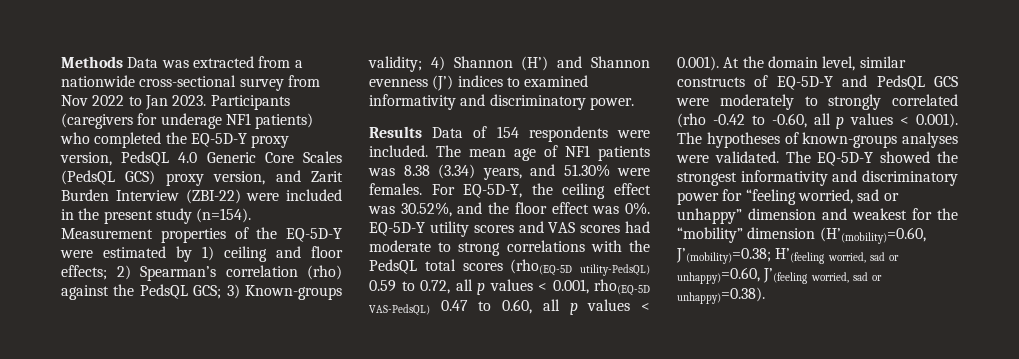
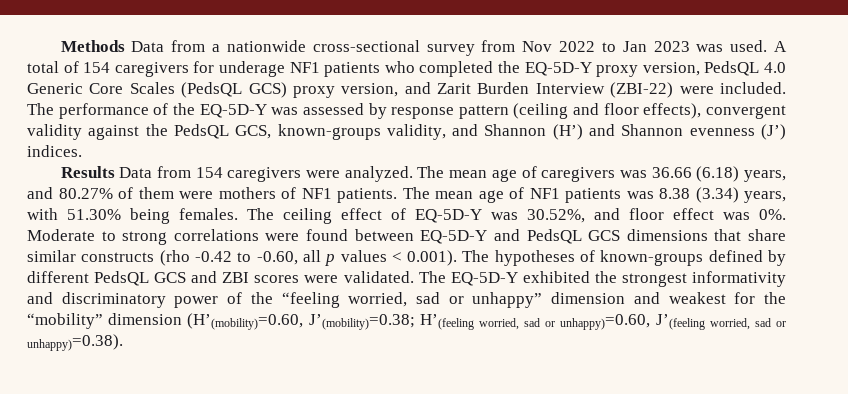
[161,56,254,68] was extracted -> (165, 46) none
[172,95,290,110] [61,113,133,129] 2023. Participants (caregivers -> [653,40,787,52] [27,61,189,77] 2023 was used. A total of 154 caregivers
[255,113,314,129] patients) -> [324,62,381,77] patients
[286,189,342,201] [61,208,252,224] [61,227,342,243] [60,246,343,262] [61,265,342,281] [61,284,342,300] [368,56,445,72] included in the present study (n=154). Measurement properties of the EQ-5D-Y were estimated by 1) ceiling and floor effects; 2) Spearman’s correlation (rho) against the PedsQL GCS; 3) Known-groups validity; 4) -> [719,82,786,94] [27,103,786,119] [27,124,479,140] included. The performance of the EQ-5D-Y was assessed by response pattern (ceiling and floor effects), convergent validity against the PedsQL GCS, known-groups validity, and
[457,75,589,87] [369,94,634,110] [369,126,650,142] [369,145,428,157] indices to examined informativity and discriminatory power. // Results Data of 154 respondents were included. -> [27,145,82,157] [60,166,786,182] [27,187,397,203] indices. // Results Data from 154 caregivers were analyzed. The mean age of caregivers was 36.66 (6.18) years, and 80.27% of them were mothers of NF1 patients.
[530,164,650,177] [369,183,651,199] and 51.30% were females. For EQ-5D-Y, the ceiling effect -> [27,208,482,224] with 51.30% being females. The ceiling effect of EQ-5D-Y
[488,202,510,214] the -> (620, 214) none
[369,221,650,237] [369,240,650,256] [369,259,650,276] [369,279,650,296] [369,299,650,316] [677,56,906,71] [677,75,958,90] [676,94,958,110] EQ-5D-Y utility scores and VAS scores had moderate to strong correlations with the PedsQL total scores (rho(EQ-5D utility-PedsQL) 0.59 to 0.72, all p values < 0.001, rho(EQ-5D VAS-PedsQL) 0.47 to 0.60, all p values < 0.001). At the domain level, similar constructs of EQ-5D-Y and PedsQL GCS were moderately to strongly correlated -> [27,229,786,245] [27,250,155,262] Moderate to strong correlations were found between EQ-5D-Y and PedsQL GCS dimensions that share similar constructs
[902,132,958,148] analyses -> [708,250,786,266] [27,271,300,286] defined by different PedsQL GCS and ZBI scores
[880,151,931,163] showed -> [522,271,590,283] exhibited
[722,189,743,201] for -> [227,292,273,304] of the

